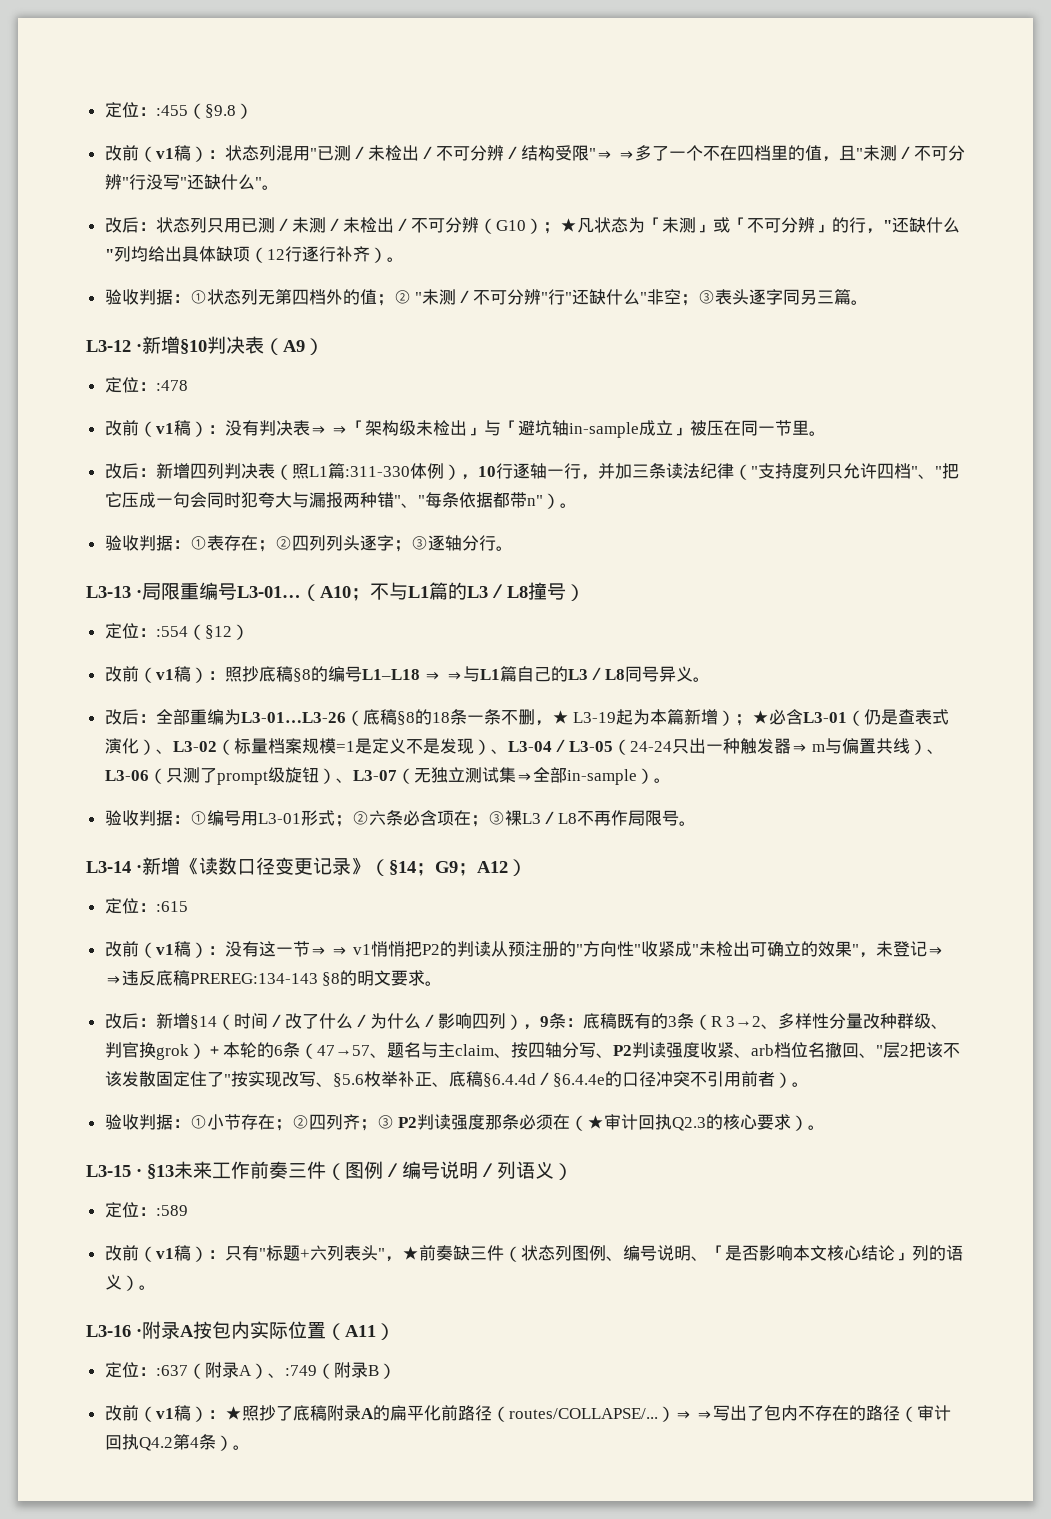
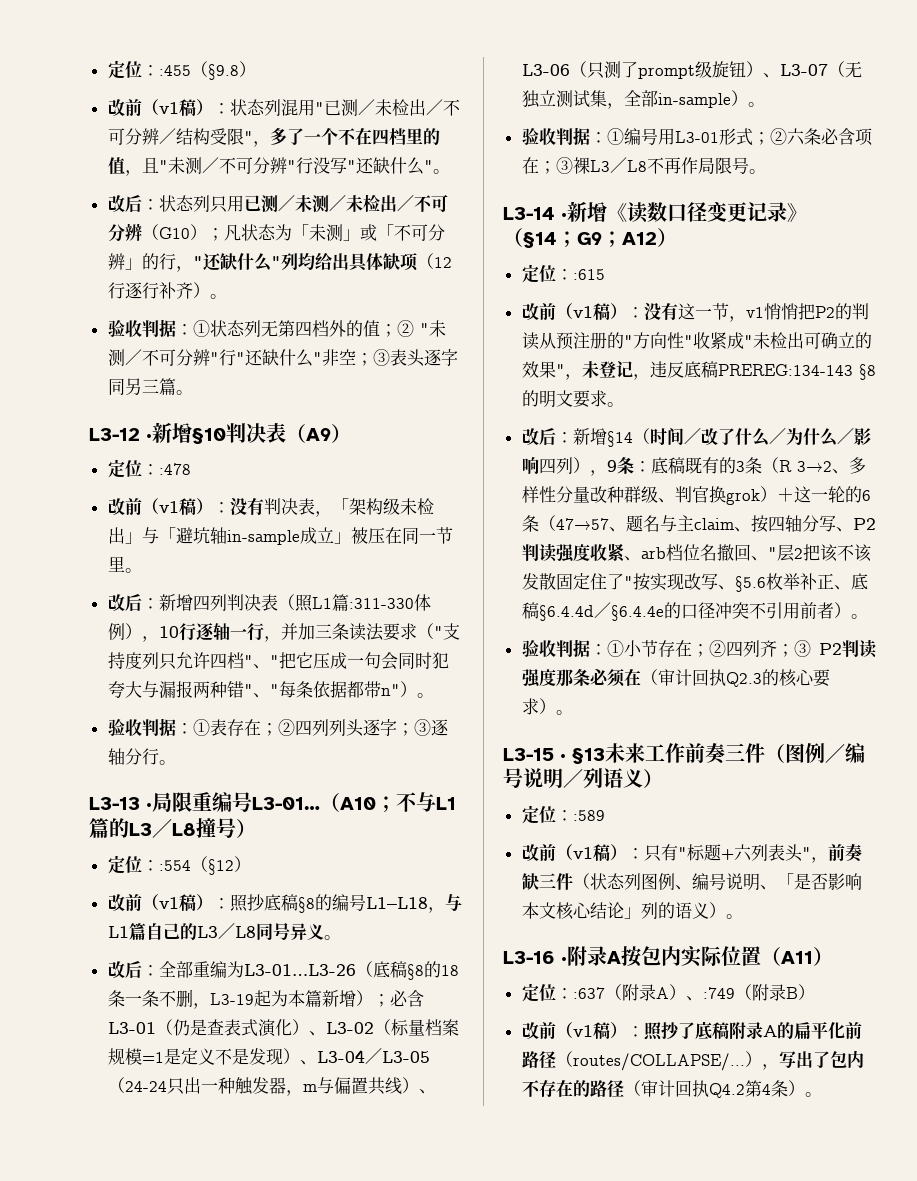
[588,148,635,159] "⇒ ⇒ -> [243,131,270,147] "，
[559,218,577,232] ★ -> (224, 234) none
[309,426,349,434] ⇒ ⇒ -> [314,511,332,517] ，
[699,463,734,479] 纪律 -> [382,623,417,641] 要求
[424,672,463,680] ⇒ ⇒ -> [427,907,445,913] ，
[551,710,569,724] ★ -> (210, 1006) none
[752,710,770,724] ★ -> (390, 1000) none
[790,744,808,752] ⇒ -> [285,1090,303,1096] ，
[515,773,533,781] ⇒ -> [606,103,624,109] ，
[309,947,349,955] ⇒ ⇒ -> [728,316,746,322] ，
[926,947,944,955] [104,976,122,984] ⇒ ⇒ -> [632,374,650,380] ，
[222,1042,240,1058] 本 -> [793,486,828,503] 这一
[587,1115,605,1129] ★ -> (658, 677) none
[401,1246,419,1260] ★ -> (828, 860) none
[224,1406,242,1420] ★ -> (644, 1031) none
[674,1411,714,1419] ⇒ ⇒ -> [761,1064,779,1070] ，

